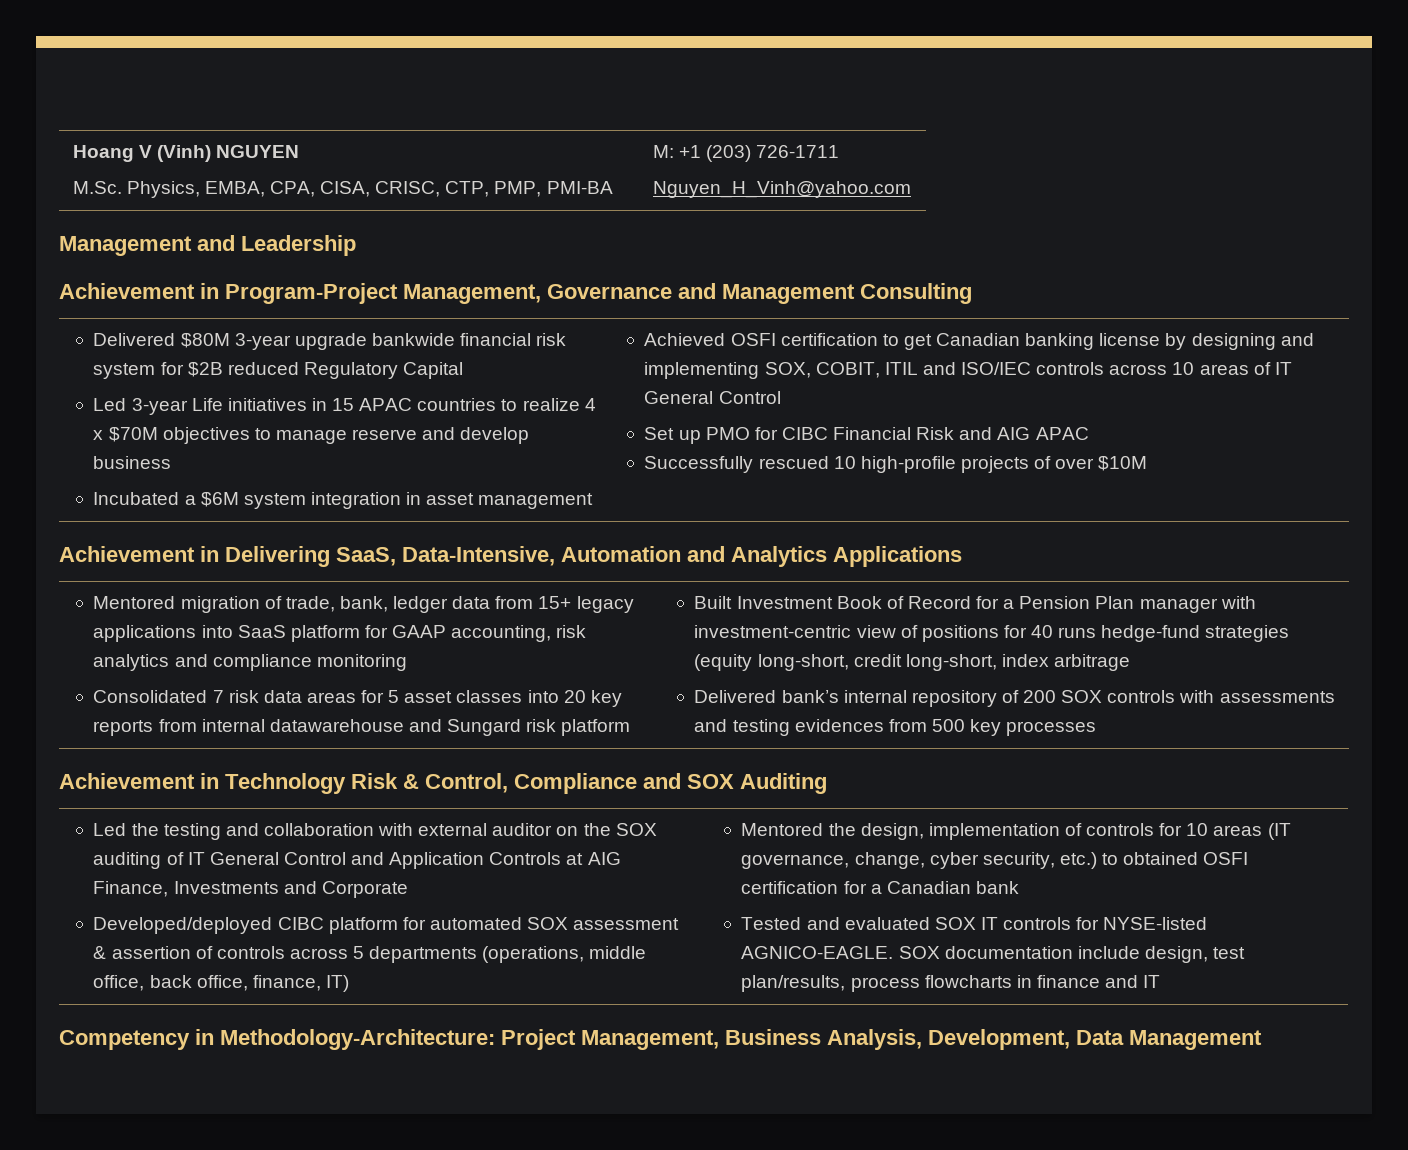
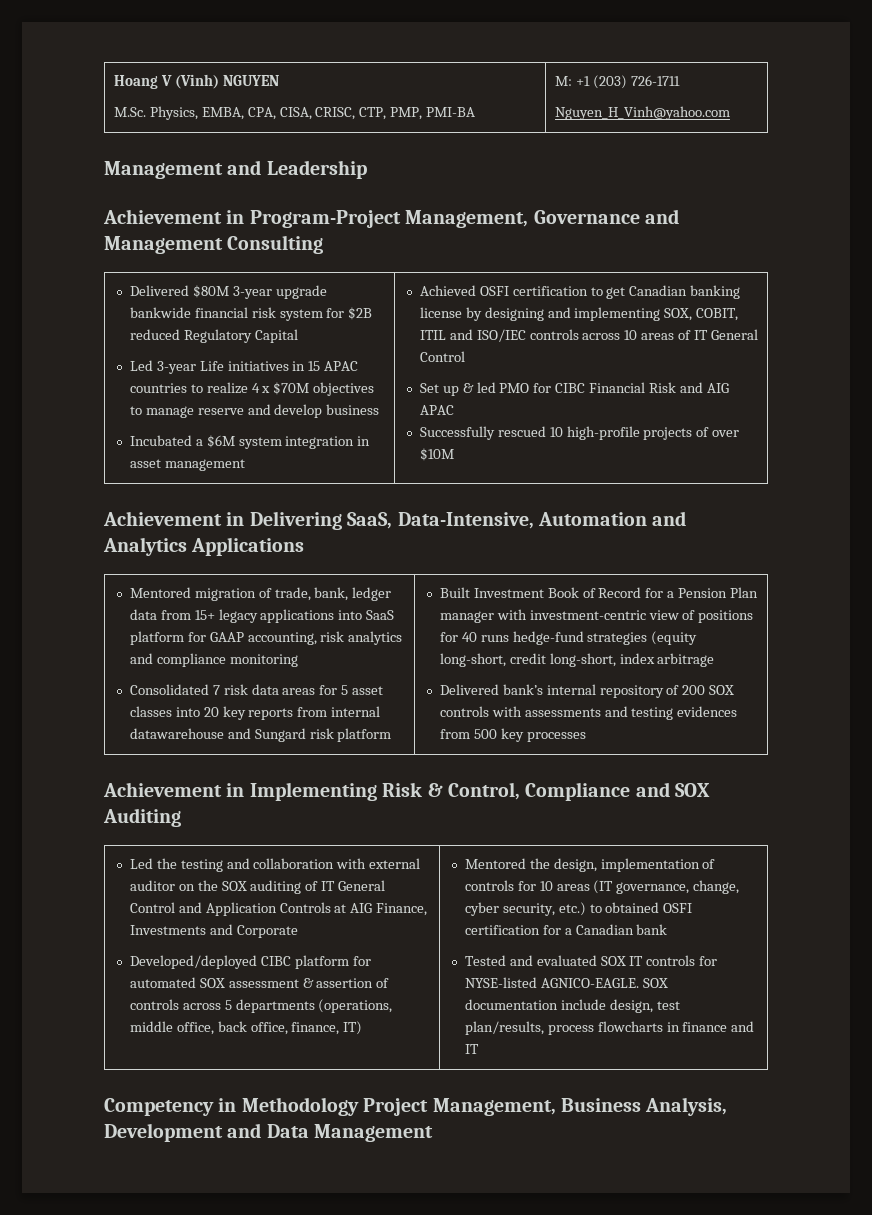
(701, 437) none -> [462,382,496,393] & led
[225,773,346,794] Technology -> [249,782,377,801] Implementing
[220,1029,495,1050] Methodology-Architecture: -> [241,1097,359,1116] Methodology
[928,1029,1070,1050] Development, -> [104,1123,262,1142] Development and

